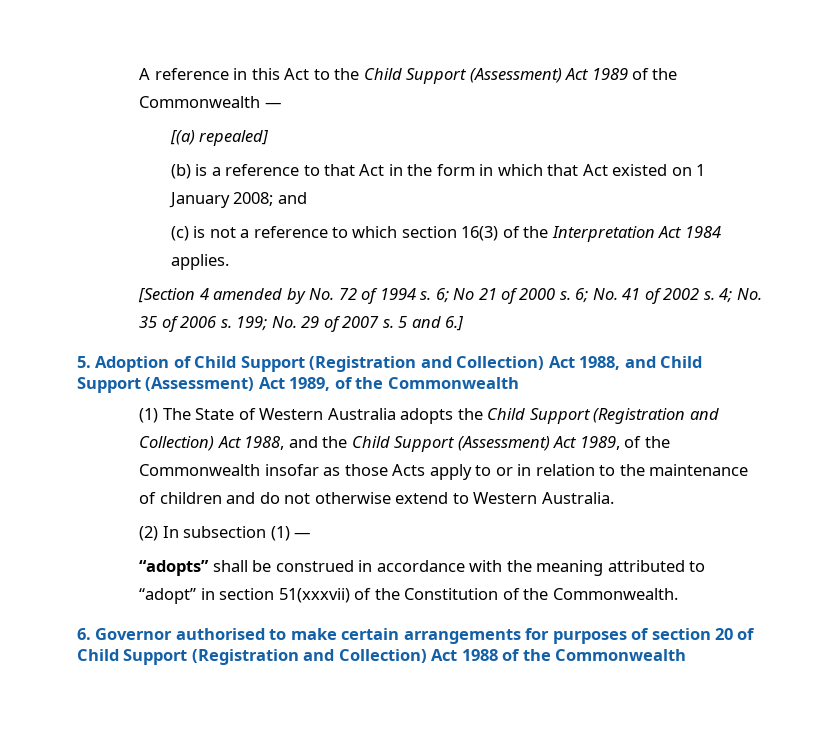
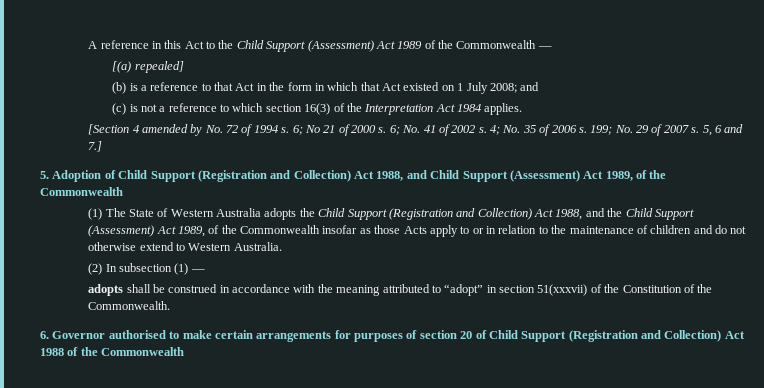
[168,192,230,208] January -> [466,82,488,94] July
[398,316,464,331] 5 and 6.] -> [702,124,744,136] [88,141,103,152] 5, 6 and 7.]
[139,560,210,576] “adopts” -> [88,284,124,296] adopts

